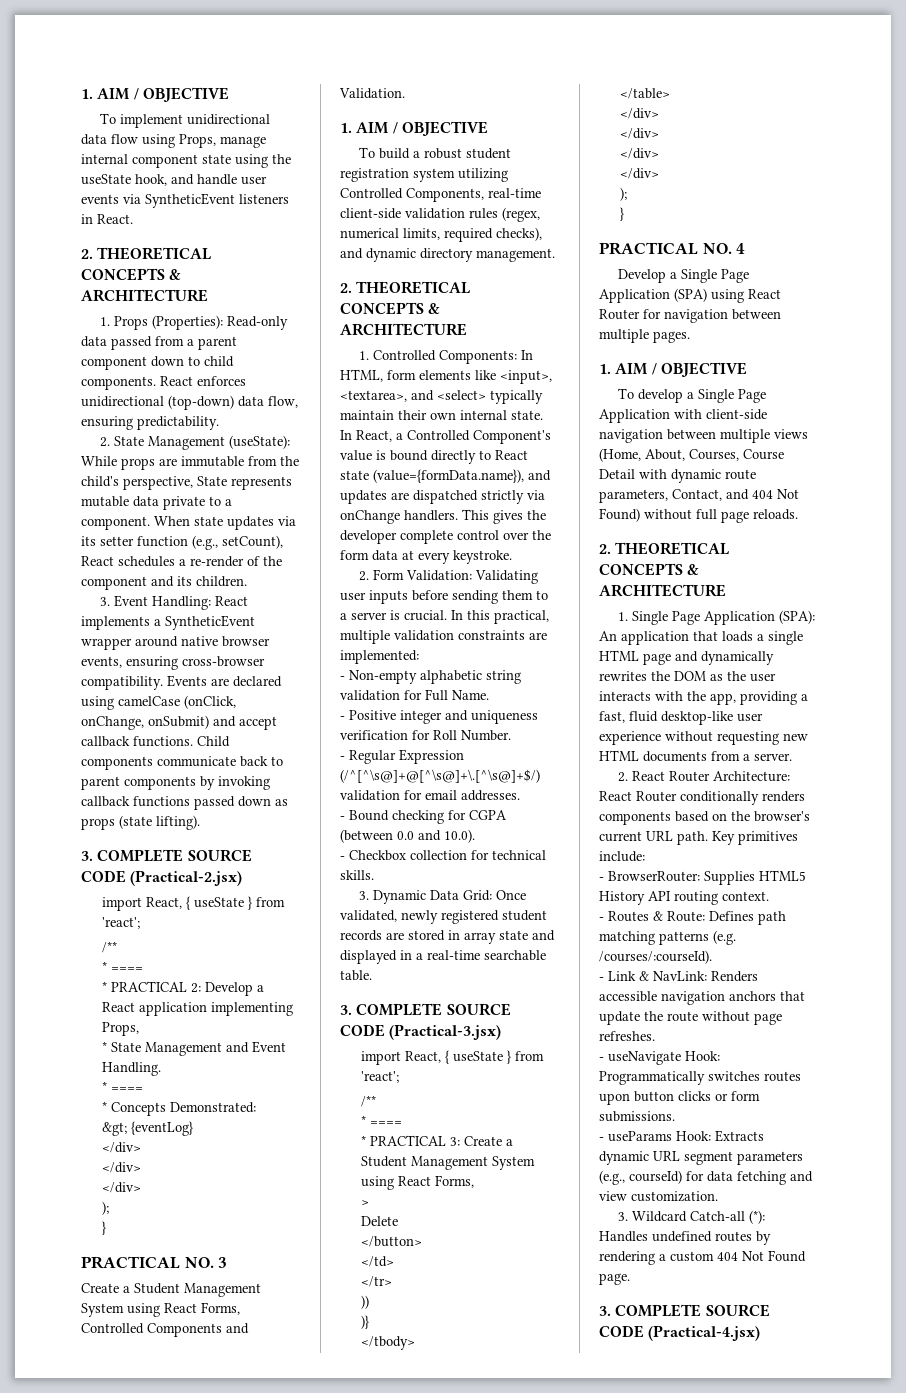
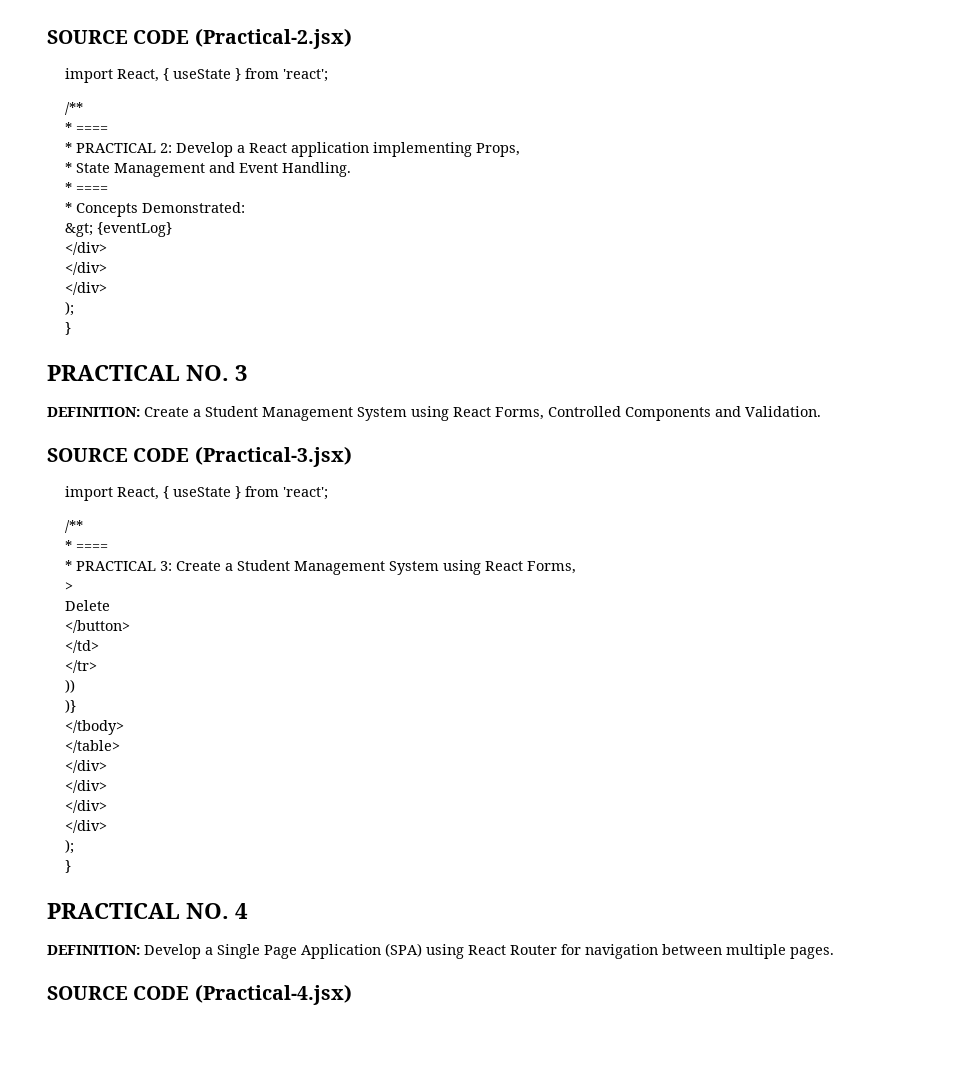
[81,87,229,102] [100,113,271,128] [81,134,266,148] [81,154,291,168] [81,174,267,186] [81,193,289,208] [81,214,133,224] [81,247,212,260] [81,268,182,281] [81,289,208,302] [100,315,289,330] [81,336,237,350] [81,356,234,370] [81,376,246,390] [81,395,298,410] [81,416,219,430] [100,435,291,450] [81,456,299,470] [81,476,292,490] [81,496,232,510] [81,516,296,530] [81,535,283,550] [81,556,282,567] [81,576,247,590] [100,595,249,610] [81,615,255,630] [81,636,270,650] [81,656,265,670] [81,675,282,690] [81,695,236,710] [81,715,277,730] [81,736,230,747] [81,756,283,770] [81,776,270,790] [81,796,288,810] [81,815,200,830] [81,849,184,862] 1. AIM / OBJECTIVE // To implement unidirectional data flow using Props, manage internal component state using the useState hook, and handle user events via SyntheticEvent listeners in React. // 2. THEORETICAL CONCEPTS & ARCHITECTURE // 1. Props (Properties): Read-only data passed from a parent component down to child components. React enforces unidirectional (top-down) data flow, ensuring predictability. // 2. State Management (useState): While props are immutable from the child's perspective, State represents mutable data private to a component. When state updates via its setter function (e.g., setCount), React schedules a re-render of the component and its children. // 3. Event Handling: React implements a SyntheticEvent wrapper around native browser events, ensuring cross-browser compatibility. Events are declared using camelCase (onClick, onChange, onSubmit) and accept callback functions. Child components communicate back to parent components by invoking callback functions passed down as props (state lifting). // 3. COMPLETE -> (47, 37) none
(228, 1262) none -> [47,407,140,417] DEFINITION:
[340,121,488,136] [359,147,512,159] [340,168,508,182] [340,188,541,202] [340,207,540,222] [340,227,542,242] [340,248,555,262] [340,281,471,294] [340,302,441,315] [340,323,467,336] [359,350,534,364] [340,369,552,384] [340,390,543,404] [340,410,543,420] [340,430,551,444] [340,450,528,464] [340,469,551,483] [340,490,545,504] [340,509,546,524] [340,530,551,544] [340,550,512,564] [359,569,539,584] [340,590,548,604] [340,610,549,624] [340,630,547,644] [340,650,419,664] [340,670,521,684] [340,689,489,701] [340,710,538,724] [340,730,511,741] [340,749,464,764] [340,769,540,783] [340,790,520,801] [340,810,507,824] [340,829,475,843] [340,850,546,861] [340,870,374,880] [359,890,527,904] [340,910,547,924] [340,930,555,944] [340,950,546,964] [340,970,372,981] [340,1003,443,1016] 1. AIM / OBJECTIVE // To build a robust student registration system utilizing Controlled Components, real-time client-side validation rules (regex, numerical limits, required checks), and dynamic directory management. // 2. THEORETICAL CONCEPTS & ARCHITECTURE // 1. Controlled Components: In HTML, form elements like <input>, <textarea>, and <select> typically maintain their own internal state. In React, a Controlled Component's value is bound directly to React state (value={formData.name}), and updates are dispatched strictly via onChange handlers. This gives the developer complete control over the form data at every keystroke. // 2. Form Validation: Validating user inputs before sending them to a server is crucial. In this practical, multiple validation constraints are implemented: // - Non-empty alphabetic string validation for Full Name. // - Positive integer and uniqueness verification for Roll Number. // - Regular Expression (/^[^\s@]+@[^\s@]+\.[^\s@]+$/) validation for email addresses. // - Bound checking for CGPA (between 0.0 and 10.0). // - Checkbox collection for technical skills. // 3. Dynamic Data Grid: Once validated, newly registered student records are stored in array state and displayed in a real-time searchable table. // 3. COMPLETE -> (821, 411) none
(746, 248) none -> [47,945,140,955] DEFINITION:
[599,362,747,377] [618,388,767,403] [599,409,767,423] [599,429,808,443] [599,448,784,462] [599,469,756,483] [599,489,799,503] [599,508,798,523] [599,542,730,555] [599,563,700,576] [599,584,726,597] [618,610,816,625] [599,631,803,645] [599,650,774,665] [599,671,776,682] [599,691,808,705] [599,711,763,725] [599,731,808,745] [599,750,792,762] [618,771,791,782] [599,791,805,805] [599,811,810,825] [599,831,798,845] [599,851,645,862] [599,870,806,885] [599,891,769,905] [599,911,786,925] [599,930,736,945] [599,950,712,964] [599,971,758,982] [599,991,805,1005] [599,1011,782,1025] [599,1031,655,1041] [599,1051,720,1065] [599,1071,801,1085] [599,1091,760,1105] [599,1111,675,1122] [599,1130,764,1142] [599,1151,803,1165] [599,1170,813,1185] [599,1191,718,1202] [618,1210,766,1224] [599,1231,771,1245] [599,1250,806,1265] [599,1273,630,1285] [599,1304,702,1317] 1. AIM / OBJECTIVE // To develop a Single Page Application with client-side navigation between multiple views (Home, About, Courses, Course Detail with dynamic route parameters, Contact, and 404 Not Found) without full page reloads. // 2. THEORETICAL CONCEPTS & ARCHITECTURE // 1. Single Page Application (SPA): An application that loads a single HTML page and dynamically rewrites the DOM as the user interacts with the app, providing a fast, fluid desktop-like user experience without requesting new HTML documents from a server. // 2. React Router Architecture: React Router conditionally renders components based on the browser's current URL path. Key primitives include: // - BrowserRouter: Supplies HTML5 History API routing context. // - Routes & Route: Defines path matching patterns (e.g. /courses/:courseId). // - Link & NavLink: Renders accessible navigation anchors that update the route without page refreshes. // - useNavigate Hook: Programmatically switches routes upon button clicks or form submissions. // - useParams Hook: Extracts dynamic URL segment parameters (e.g., courseId) for data fetching and view customization. // 3. Wildcard Catch-all (*): Handles undefined routes by rendering a custom 404 Not Found page. // 3. COMPLETE -> (834, 953) none

